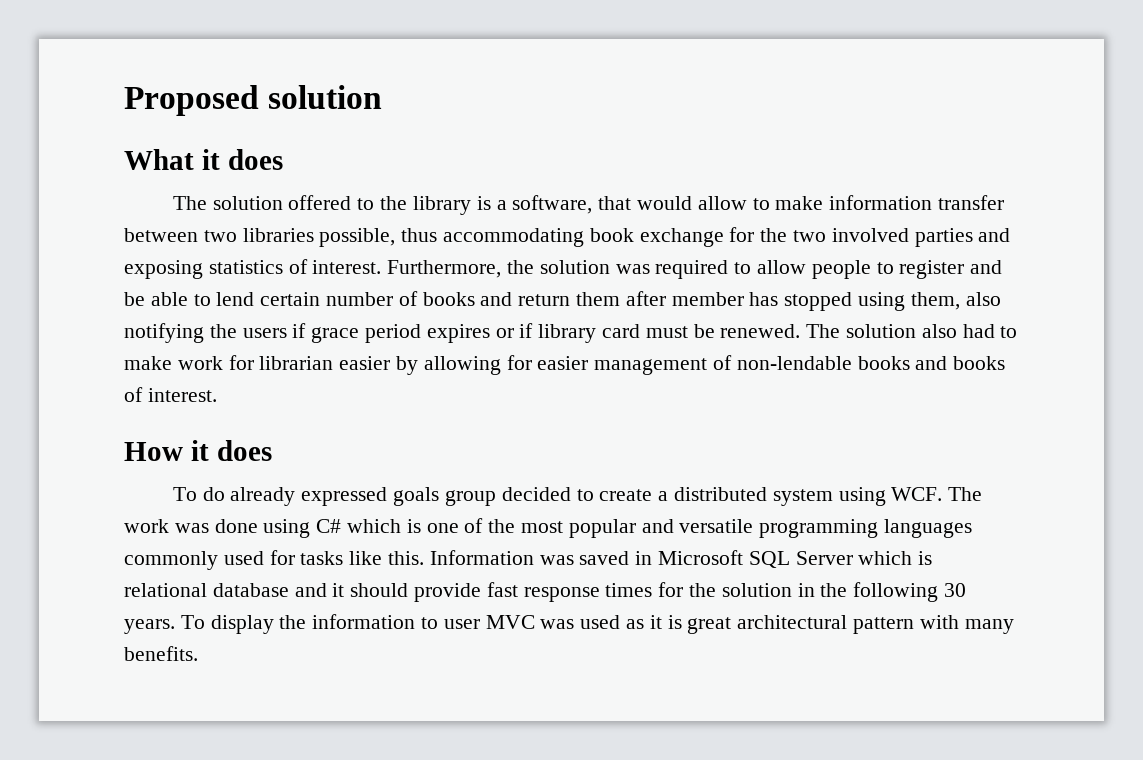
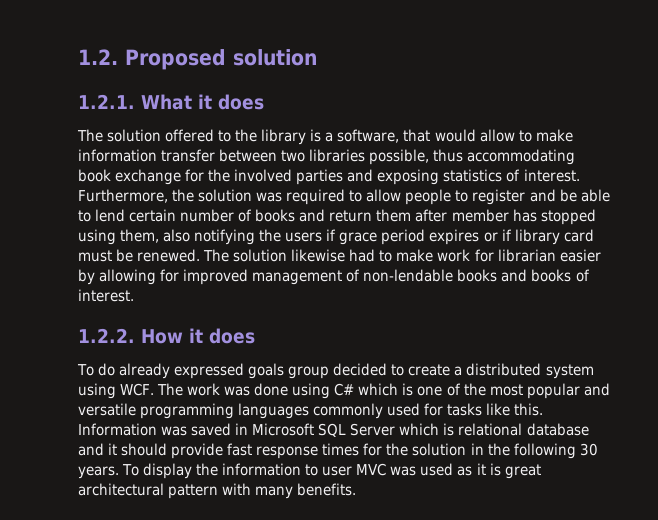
(124, 100) none -> [78,49,118,65] 1.2.
(383, 97) none -> [78,94,135,109] 1.2.1.
[793,230,827,242] two -> (231, 175) none
[921,324,957,338] also -> [291,249,346,262] likewise
[537,356,589,370] easier -> [183,269,249,285] improved
(217, 395) none -> [78,328,135,343] 1.2.2.

